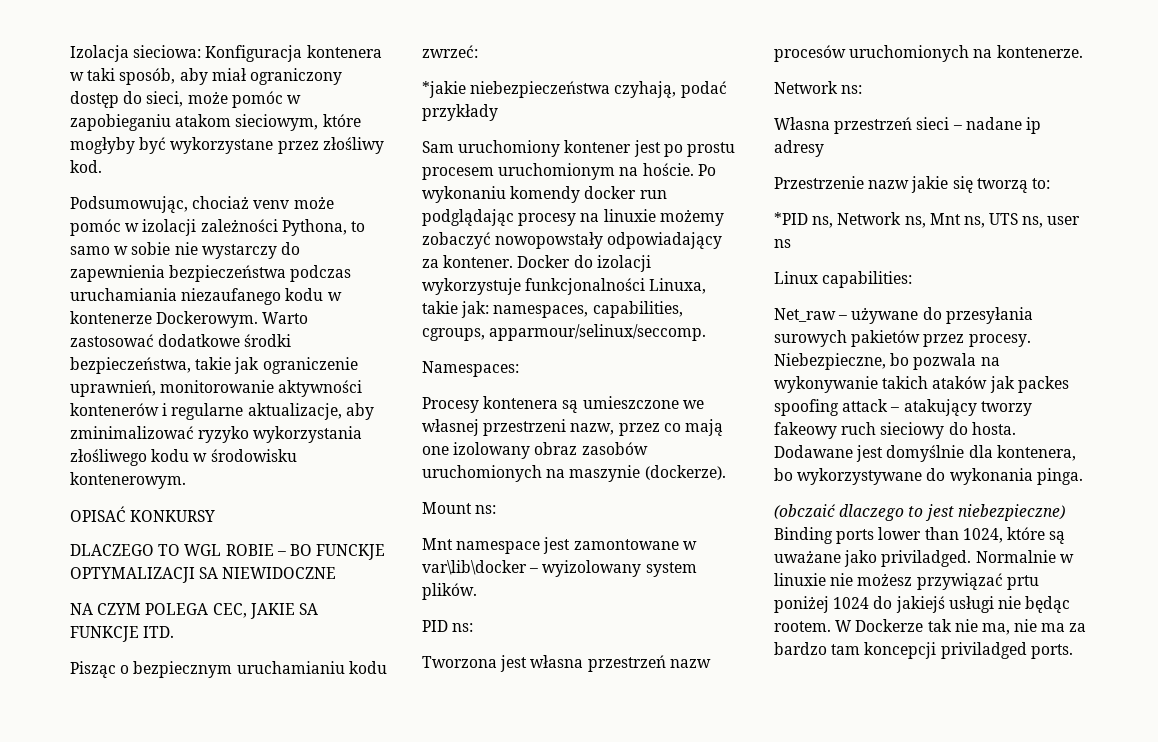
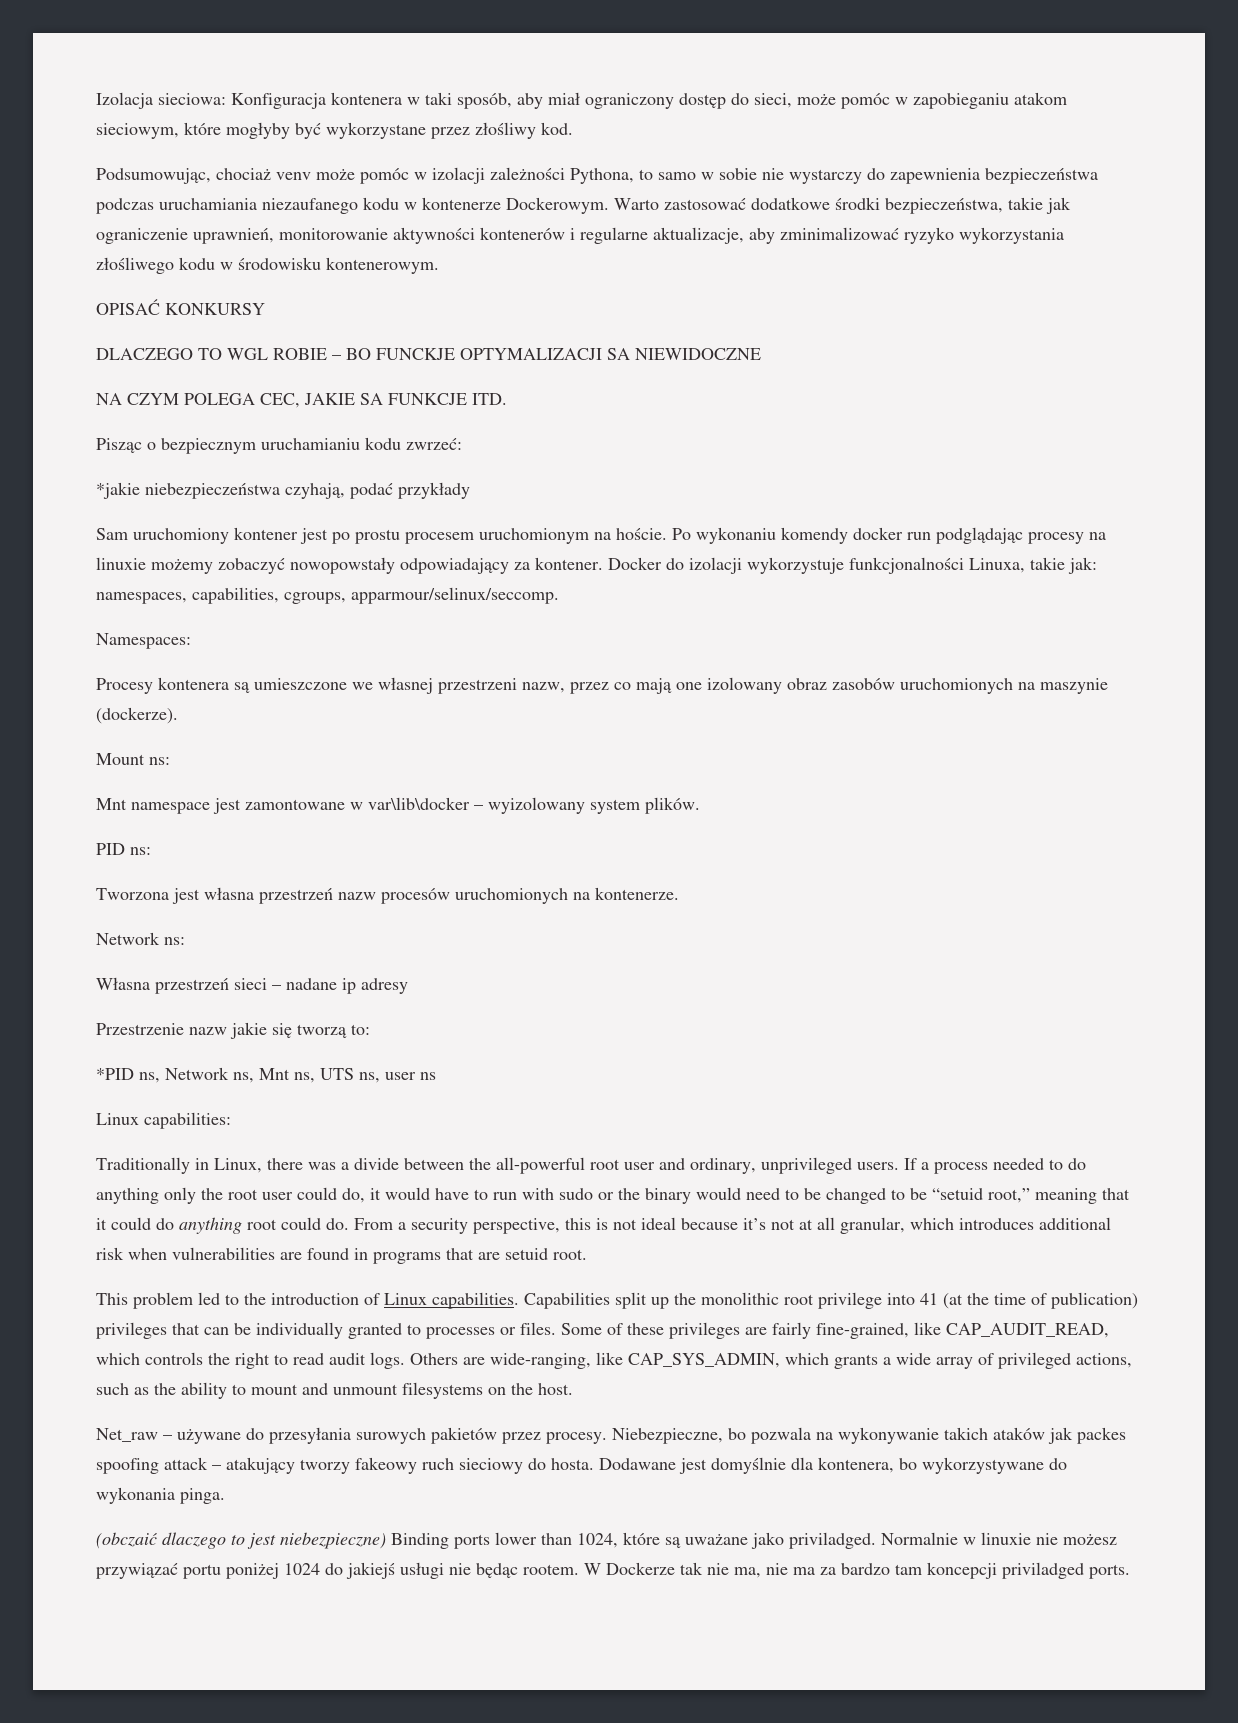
(913, 279) none -> [96,1157,1086,1174] [96,1187,1130,1204] [96,1217,1111,1234] [96,1247,587,1264] [96,1292,1138,1309] [96,1322,1109,1339] [96,1352,1132,1369] [96,1382,573,1399] // Traditionally in Linux, there was a divide between the all-powerful root user and ordinary, unprivileged users. If a process needed to do anything only the root user could do, it would have to run with sudo or the binary would need to be changed to be “setuid root,” meaning that it could do anything root could do. From a security perspective, this is not ideal because it’s not at all granular, which introduces additional risk when vulnerabilities are found in programs that are setuid root. // This problem led to the introduction of Linux capabilities. Capabilities split up the monolithic root privilege into 41 (at the time of publication) privileges that can be individually granted to processes or files. Some of these privileges are fairly fine-grained, like CAP_AUDIT_READ, which controls the right to read audit logs. Others are wide-ranging, like CAP_SYS_ADMIN, which grants a wide array of privileged actions, such as the ability to mount and unmount filesystems on the host.
[1006,575,1039,590] prtu -> [183,1564,221,1579] portu

